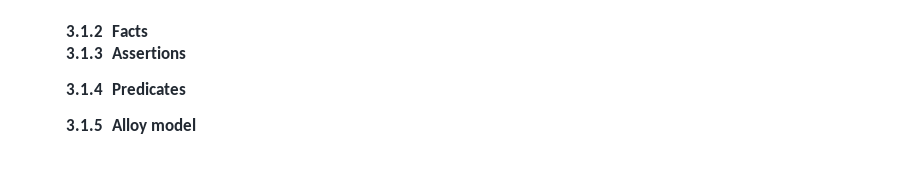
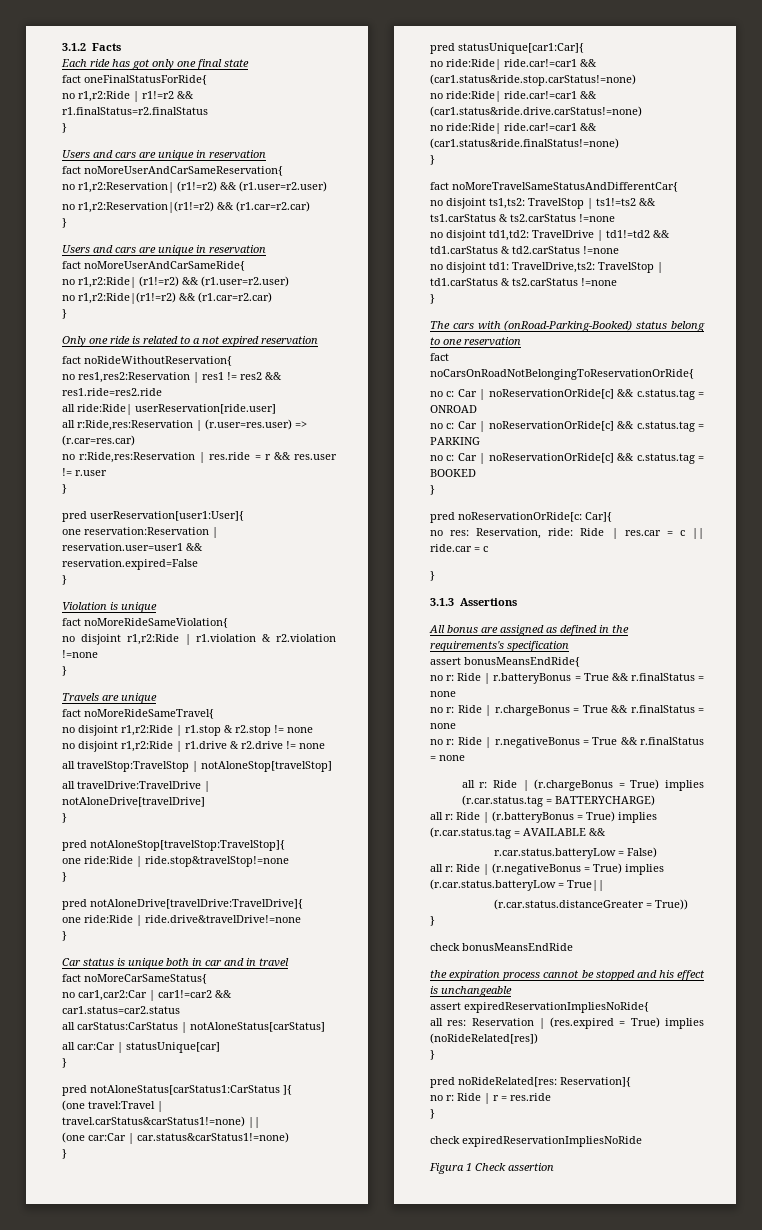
[66,46,186,59] [66,82,186,95] [66,118,197,134] 3.1.3 Assertions // 3.1.4 Predicates // 3.1.5 Alloy model -> [61,59,249,70] [62,75,207,85] [62,91,194,102] [62,107,208,115] [62,123,67,133] [62,150,266,161] [62,166,283,176] [62,181,327,193] [62,201,310,213] [62,218,67,228] [62,245,266,256] [62,261,245,271] [62,276,289,288] [62,292,272,304] [62,309,67,319] [62,336,318,347] [62,356,232,366] [62,372,282,383] [62,388,162,396] [62,404,276,415] [62,419,307,431] [62,435,135,446] [62,452,337,463] [62,468,107,476] [62,484,67,494] [62,511,244,522] [62,527,218,538] [62,543,203,551] [62,559,198,570] [62,575,67,585] [62,602,157,613] [62,618,228,628] [62,634,336,645] [62,650,98,658] [62,666,67,676] [62,693,157,704] [62,709,214,719] [62,725,313,736] [62,741,325,752] [62,761,332,772] [62,781,210,792] [62,797,205,807] [62,813,67,823] [62,840,285,851] [62,856,289,867] [62,872,67,882] [62,899,303,910] [62,915,301,926] [62,931,67,941] [62,958,289,969] [62,974,207,984] [62,990,232,1001] [62,1006,180,1014] [62,1022,325,1033] [62,1042,220,1053] [62,1058,67,1068] [62,1085,292,1096] [62,1100,163,1112] [62,1116,260,1128] [62,1132,289,1144] [62,1149,67,1159] [430,43,584,54] [430,59,597,70] [430,74,636,86] [430,91,597,102] [430,106,642,117] [430,123,597,134] [430,138,619,149] [430,155,435,165] [430,182,678,192] [430,198,656,209] [430,214,615,222] [430,230,670,241] [430,246,619,254] [430,262,663,273] [430,278,617,286] [430,294,435,304] [430,320,705,332] [430,337,521,346] [430,353,449,361] [430,369,694,380] [430,389,704,400] [430,405,477,413] [430,421,704,432] [430,437,480,445] [430,453,704,464] [430,469,476,477] [430,485,435,495] [430,512,612,523] [430,528,704,539] [430,544,488,552] [430,571,435,581] [430,598,517,606] [429,625,629,636] [430,641,569,652] [430,657,580,667] [430,673,704,684] [430,691,456,697] [430,705,704,716] [430,723,456,729] [430,737,704,748] [430,755,465,761] [461,779,704,791] [461,795,655,807] [430,811,657,823] [430,827,606,839] [493,847,657,859] [430,863,664,875] [430,879,604,891] [493,899,688,910] [430,916,435,926] [430,943,573,951] [430,970,705,981] [430,986,512,997] [430,1002,649,1013] [430,1017,704,1029] [430,1033,538,1044] [430,1050,435,1060] [430,1077,631,1088] [430,1093,551,1104] [430,1109,435,1119] [430,1136,642,1147] [429,1163,554,1174] Each ride has got only one final state // fact oneFinalStatusForRide{ // no r1,r2:Ride | r1!=r2 && r1.finalStatus=r2.finalStatus // } // Users and cars are unique in reservation // fact noMoreUserAndCarSameReservation{ // no r1,r2:Reservation| (r1!=r2) && (r1.user=r2.user) // no r1,r2:Reservation|(r1!=r2) && (r1.car=r2.car) // } // Users and cars are unique in reservation // fact noMoreUserAndCarSameRide{ // no r1,r2:Ride| (r1!=r2) && (r1.user=r2.user) // no r1,r2:Ride|(r1!=r2) && (r1.car=r2.car) // } // Only one ride is related to a not expired reservation // fact noRideWithoutReservation{ // no res1,res2:Reservation | res1 != res2 && res1.ride=res2.ride // all ride:Ride| userReservation[ride.user] // all r:Ride,res:Reservation | (r.user=res.user) => (r.car=res.car) // no r:Ride,res:Reservation | res.ride = r && res.user != r.user // } // pred userReservation[user1:User]{ // one reservation:Reservation | reservation.user=user1 && reservation.expired=False // } // Violation is unique // fact noMoreRideSameViolation{ // no disjoint r1,r2:Ride | r1.violation & r2.violation !=none // } // Travels are unique // fact noMoreRideSameTravel{ // no disjoint r1,r2:Ride | r1.stop & r2.stop != none // no disjoint r1,r2:Ride | r1.drive & r2.drive != none // all travelStop:TravelStop | notAloneStop[travelStop] // all travelDrive:TravelDrive | notAloneDrive[travelDrive] // } // pred notAloneStop[travelStop:TravelStop]{ // one ride:Ride | ride.stop&travelStop!=none // } // pred notAloneDrive[travelDrive:TravelDrive]{ // one ride:Ride | ride.drive&travelDrive!=none // } // Car status is unique both in car and in travel // fact noMoreCarSameStatus{ // no car1,car2:Car | car1!=car2 && car1.status=car2.status // all carStatus:CarStatus | notAloneStatus[carStatus] // all car:Car | statusUnique[car] // } // pred notAloneStatus[carStatus1:CarStatus ]{ // (one travel:Travel | travel.carStatus&carStatus1!=none) || // (one car:Car | car.status&carStatus1!=none) // } // pred statusUnique[car1:Car]{ // no ride:Ride| ride.car!=car1 && (car1.status&ride.stop.carStatus!=none) // no ride:Ride| ride.car!=car1 && (car1.status&ride.drive.carStatus!=none) // no ride:Ride| ride.car!=car1 && (car1.status&ride.finalStatus!=none) // } // fact noMoreTravelSameStatusAndDifferentCar{ // no disjoint ts1,ts2: TravelStop | ts1!=ts2 && ts1.carStatus & ts2.carStatus !=none // no disjoint td1,td2: TravelDrive | td1!=td2 && td1.carStatus & td2.carStatus !=none // no disjoint td1: TravelDrive,ts2: TravelStop | td1.carStatus & ts2.carStatus !=none // } // The cars with (onRoad-Parking-Booked) status belong to one reservation // fact noCarsOnRoadNotBelongingToReservationOrRide{ // no c: Car | noReservationOrRide[c] && c.status.tag = ONROAD // no c: Car | noReservationOrRide[c] && c.status.tag = PARKING // no c: Car | noReservationOrRide[c] && c.status.tag = BOOKED // } // pred noReservationOrRide[c: Car]{ // no res: Reservation, ride: Ride | res.car = c || ride.car = c // } // 3.1.3 Assertions // All bonus are assigned as defined in the requirements's specification // assert bonusMeansEndRide{ // no r: Ride | r.batteryBonus = True && r.finalStatus = none // no r: Ride | r.chargeBonus = True && r.finalStatus = none // no r: Ride | r.negativeBonus = True && r.finalStatus = none // all r: Ride | (r.chargeBonus = True) implies (r.car.status.tag = BATTERYCHARGE) // all r: Ride | (r.batteryBonus = True) implies (r.car.status.tag = AVAILABLE && // r.car.status.batteryLow = False) // all r: Ride | (r.negativeBonus = True) implies (r.car.status.batteryLow = True|| // (r.car.status.distanceGreater = True)) // } // check bonusMeansEndRide // the expiration process cannot be stopped and his effect is unchangeable // assert expiredReservationImpliesNoRide{ // all res: Reservation | (res.expired = True) implies (noRideRelated[res]) // } // pred noRideRelated[res: Reservation]{ // no r: Ride | r = res.ride // } // check expiredReservationImpliesNoRide // Figura 1 Check assertion

